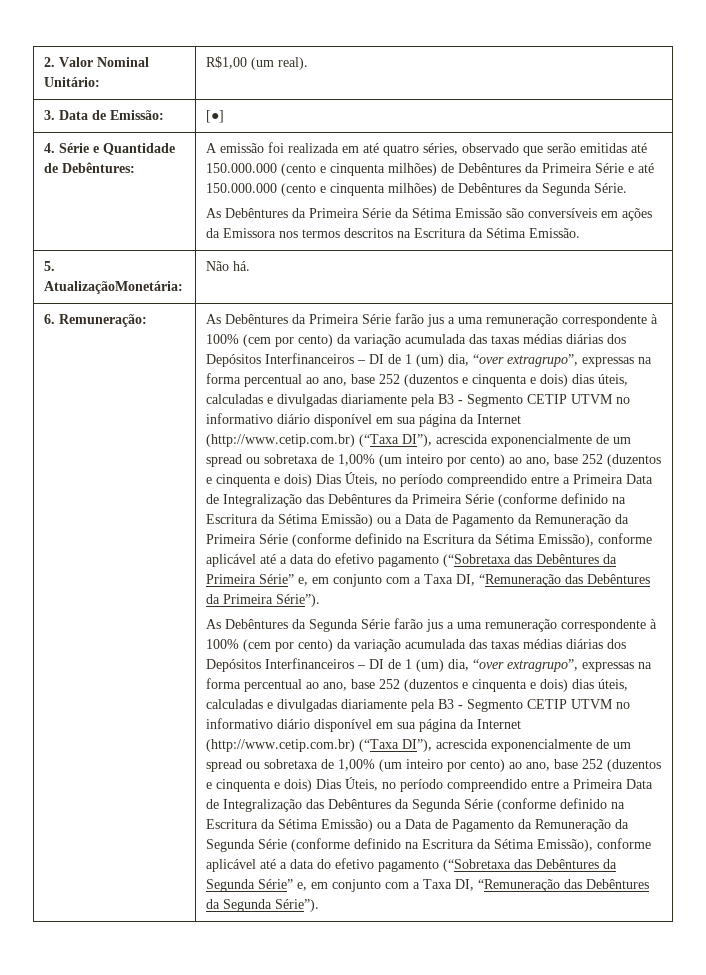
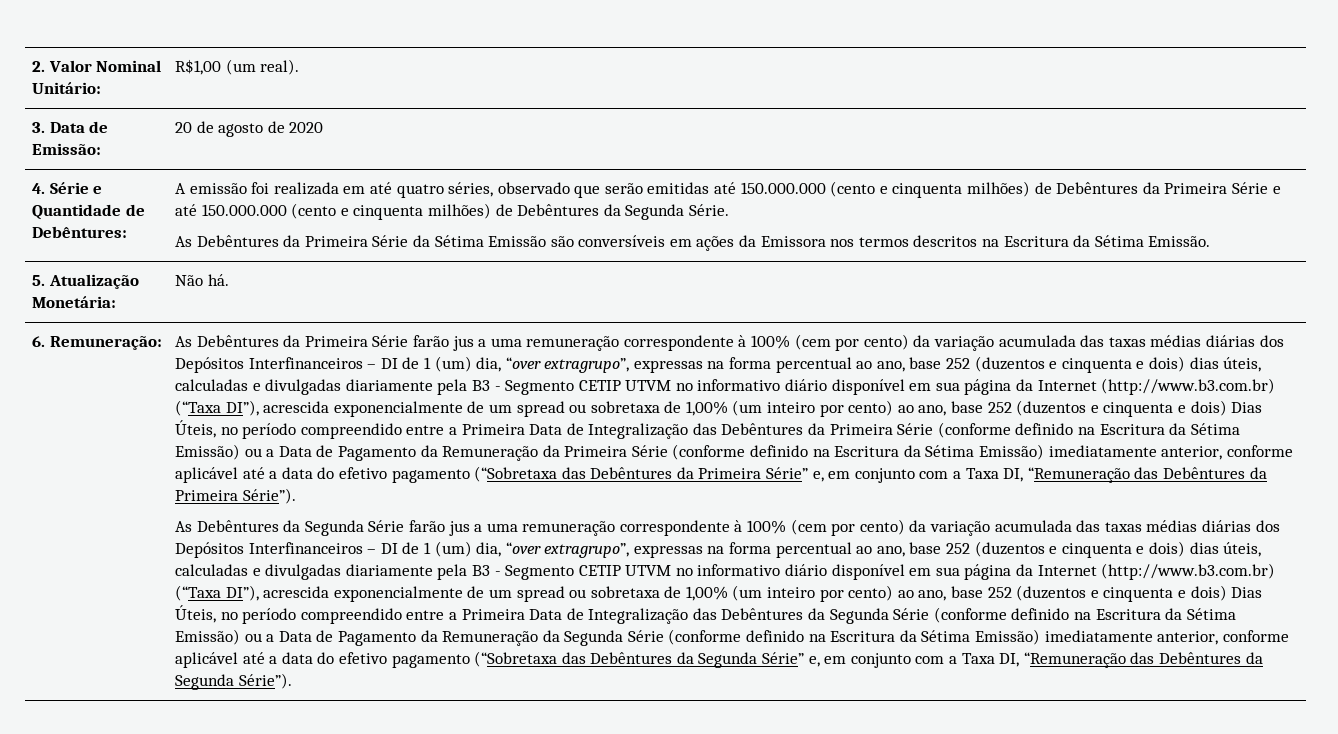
[205,110,224,123] [●] -> [174,121,324,137] 20 de agosto de 2020
[43,281,183,294] AtualizaçãoMonetária: -> [48,274,139,289] [31,296,116,308] Atualização Monetária:
[205,434,355,447] (http://www.cetip.com.br) -> [1101,378,1276,395] (http://www.b3.com.br)
[537,534,594,547] Emissão), -> [979,444,1223,460] Emissão) imediatamente anterior,
[205,739,355,752] (http://www.cetip.com.br) -> [1101,563,1276,580] (http://www.b3.com.br)
[536,839,593,852] Emissão), -> [975,629,1219,645] Emissão) imediatamente anterior,

